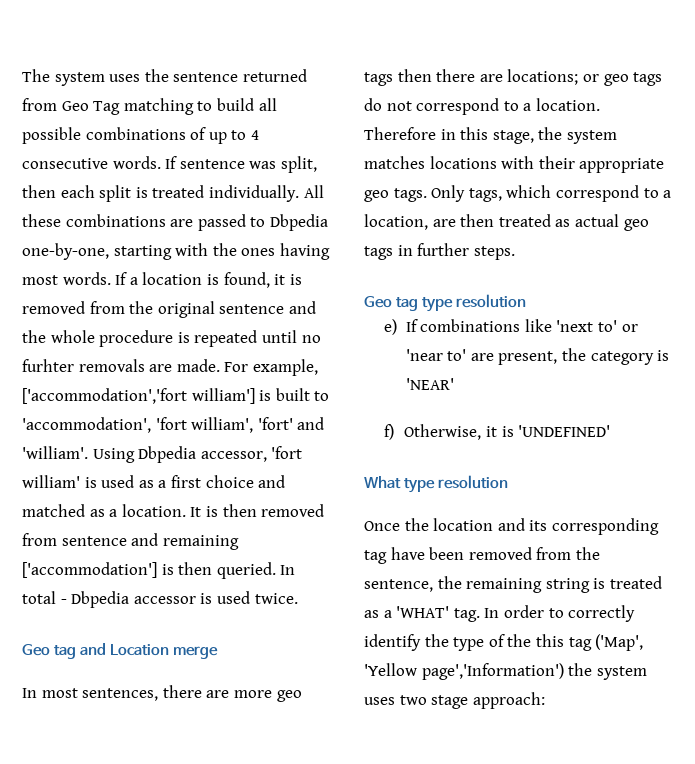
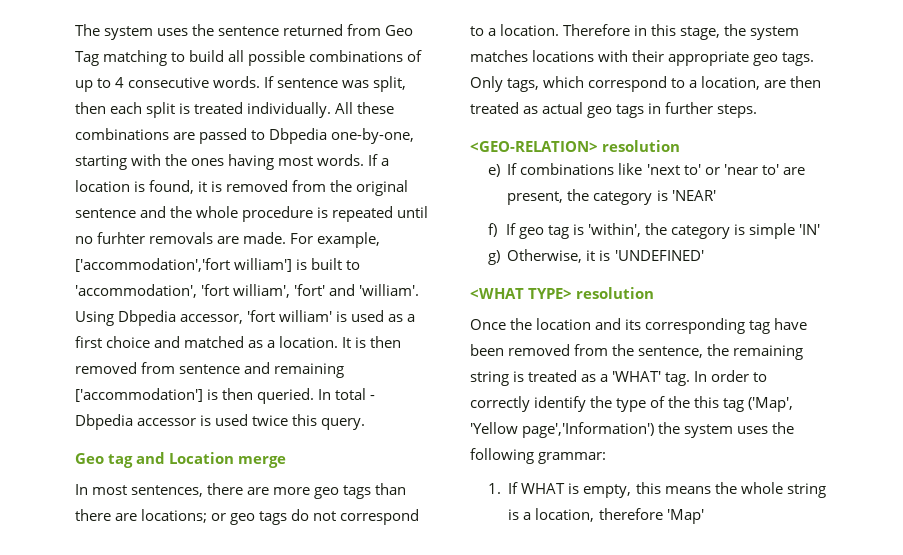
[254,593,298,604] twice. -> [252,414,366,430] twice this query.
[397,69,432,82] then -> [375,483,407,495] than
[364,296,453,312] Geo tag type -> [470,141,598,152] <GEO-RELATION>
(395, 432) none -> [505,223,821,239] [487,250,500,265] If geo tag is 'within', the category is simple 'IN' // g)
[364,476,435,493] What type -> [470,288,573,299] <WHAT TYPE>
[399,692,545,709] two stage approach: -> [772,422,795,434] [470,448,607,464] [487,482,826,498] [508,508,704,524] the following grammar: // 1. If WHAT is empty, this means the whole string is a location, therefore 'Map'

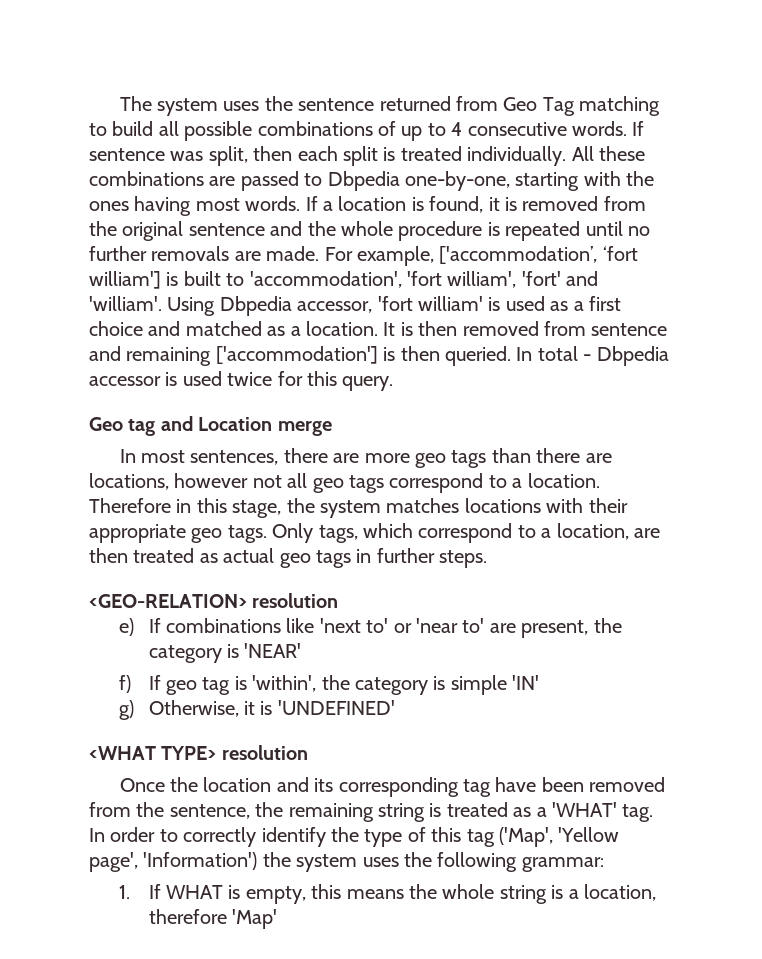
[97,232,146,244] furhter -> [89,246,147,261] further
[75,258,230,272] ['accommodation','fort -> [439,246,638,264] ['accommodation’, ‘fort
(289, 420) none -> [277,371,303,386] for
[141,509,337,525] locations; or geo tags do not -> [89,473,384,493] locations, however not all geo tags
[668,396,691,408] the -> (426, 834) none
[522,422,655,438] page','Information') -> [89,852,258,872] page', 'Information')

